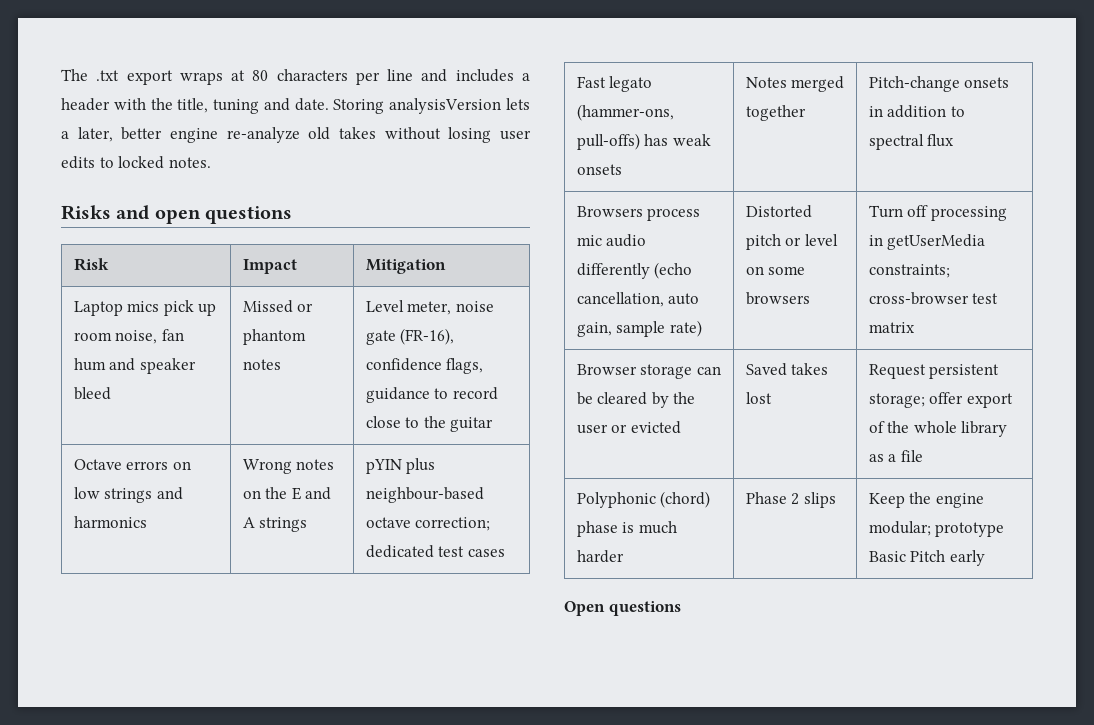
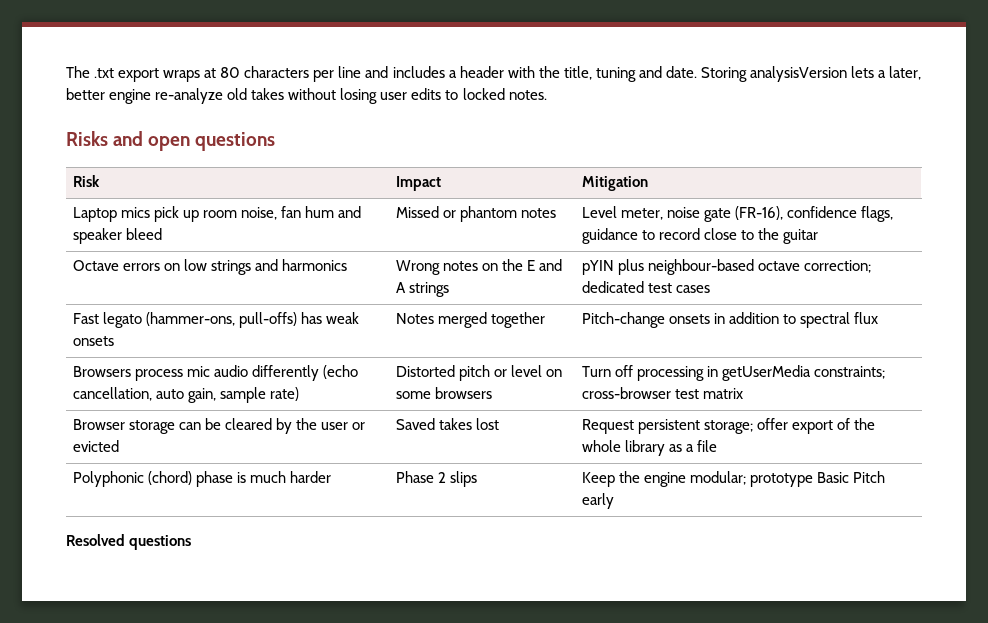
[564,601,605,616] Open -> [66,534,125,546] Resolved

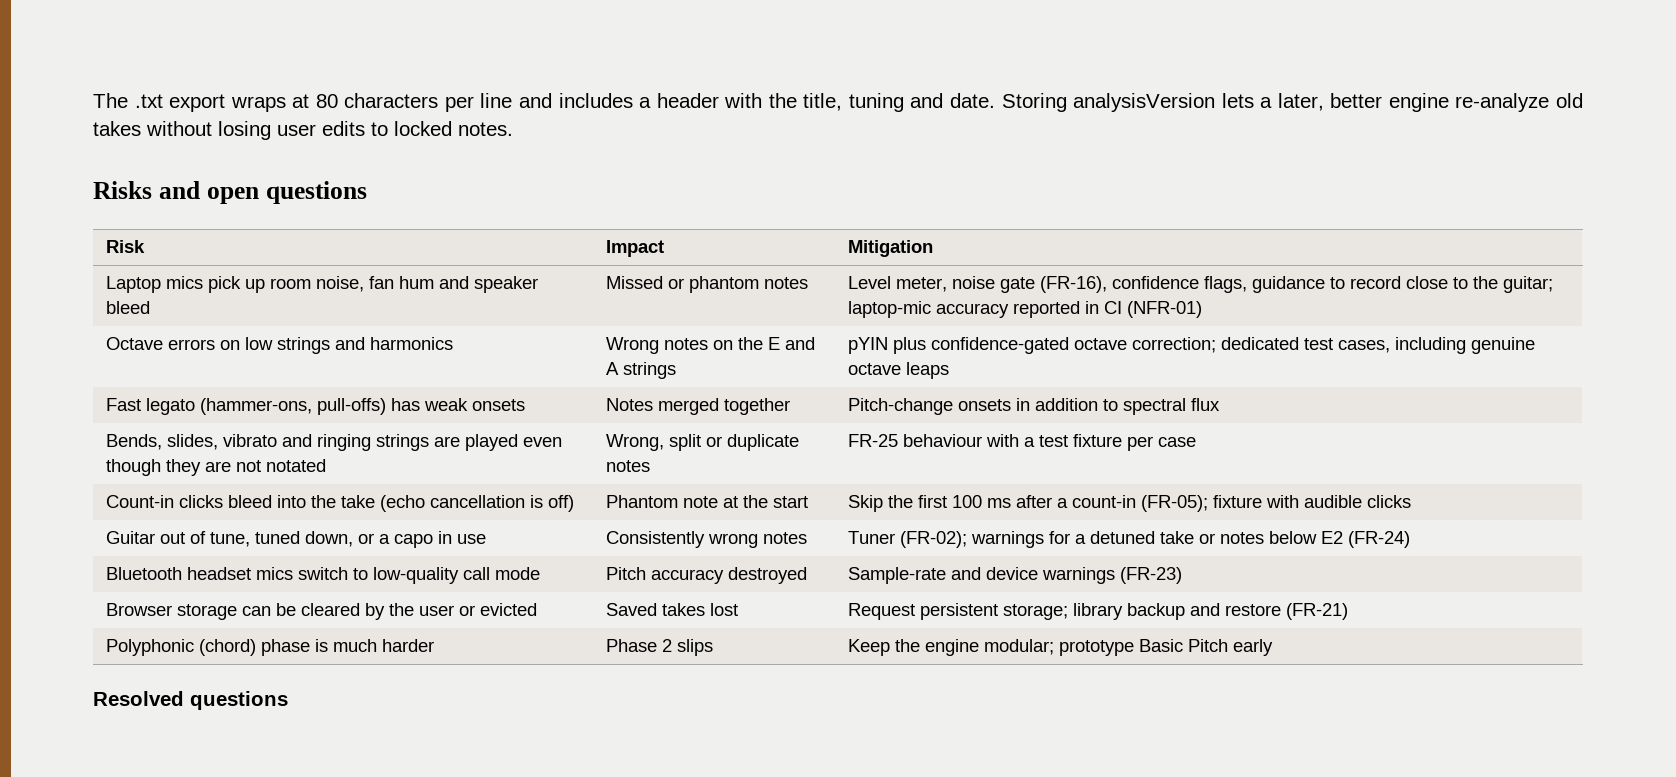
[782,229,818,244] guitar -> [1503,276,1554,293] [848,301,1203,318] guitar; laptop-mic accuracy reported in CI (NFR-01)
[647,259,754,275] neighbour-based -> [931,337,1070,354] confidence-gated
[675,285,710,293] cases -> [1338,337,1536,354] [848,362,950,379] cases, including genuine octave leaps
[72,365,358,381] [72,387,299,403] [395,365,562,381] [395,387,492,399] [581,365,885,381] [581,387,743,399] Browsers process mic audio differently (echo cancellation, auto gain, sample rate) | Distorted pitch or level on some browsers | Turn off processing in getUserMedia constraints; cross-browser test matrix -> [106,434,563,451] [106,459,327,476] [606,434,800,451] [606,460,651,472] [848,434,1197,451] [106,495,575,512] [606,495,809,508] [848,495,1412,512] [106,531,487,548] [606,531,808,548] [848,531,1411,548] [106,567,541,584] [606,567,808,584] [848,567,1183,584] Bends, slides, vibrato and ringing strings are played even though they are not notated | Wrong, split or duplicate notes | FR-25 behaviour with a test fixture per case // Count-in clicks bleed into the take (echo cancellation is off) | Phantom note at the start | Skip the first 100 ms after a count-in (FR-05); fixture with audible clicks // Guitar out of tune, tuned down, or a capo in use | Consistently wrong notes | Tuner (FR-02); warnings for a detuned take or notes below E2 (FR-24) // Bluetooth headset mics switch to low-quality call mode | Pitch accuracy destroyed | Sample-rate and device warnings (FR-23)
[756,418,875,434] [581,440,717,456] offer export of the whole library as a file -> [1073,603,1349,620] library backup and restore (FR-21)

